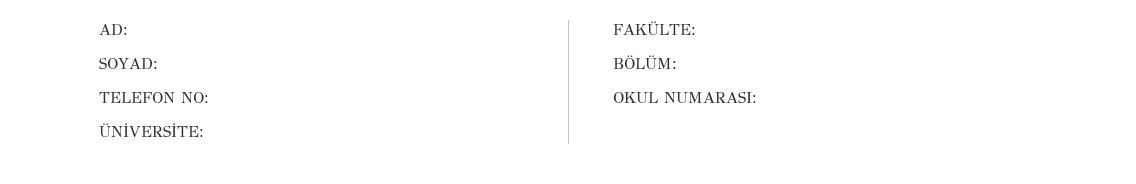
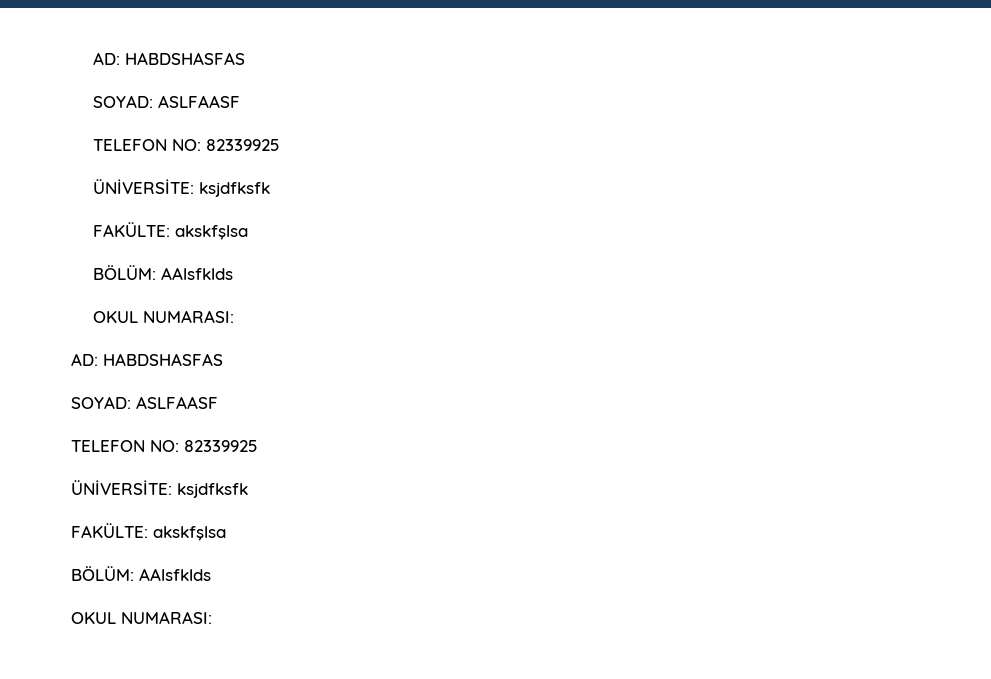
[99,23,129,36] [99,57,159,70] [99,92,210,103] [99,123,205,137] [613,21,697,35] [613,55,678,69] [613,91,758,103] AD: // SOYAD: // TELEFON NO: // ÜNİVERSİTE: // FAKÜLTE: // BÖLÜM: // OKUL NUMARASI: -> [93,52,246,65] [93,95,241,108] [93,139,281,151] [93,179,271,197] [93,222,249,240] [93,265,234,280] [93,310,235,323] [71,353,223,366] [71,396,218,409] [71,440,258,452] [71,480,248,498] [71,523,226,541] [71,566,211,581] [71,611,212,624] AD: HABDSHASFAS // SOYAD: ASLFAASF // TELEFON NO: 82339925 // ÜNİVERSİTE: ksjdfksfk // FAKÜLTE: akskfşlsa // BÖLÜM: AAlsfklds // OKUL NUMARASI: // AD: HABDSHASFAS // SOYAD: ASLFAASF // TELEFON NO: 82339925 // ÜNİVERSİTE: ksjdfksfk // FAKÜLTE: akskfşlsa // BÖLÜM: AAlsfklds // OKUL NUMARASI:

